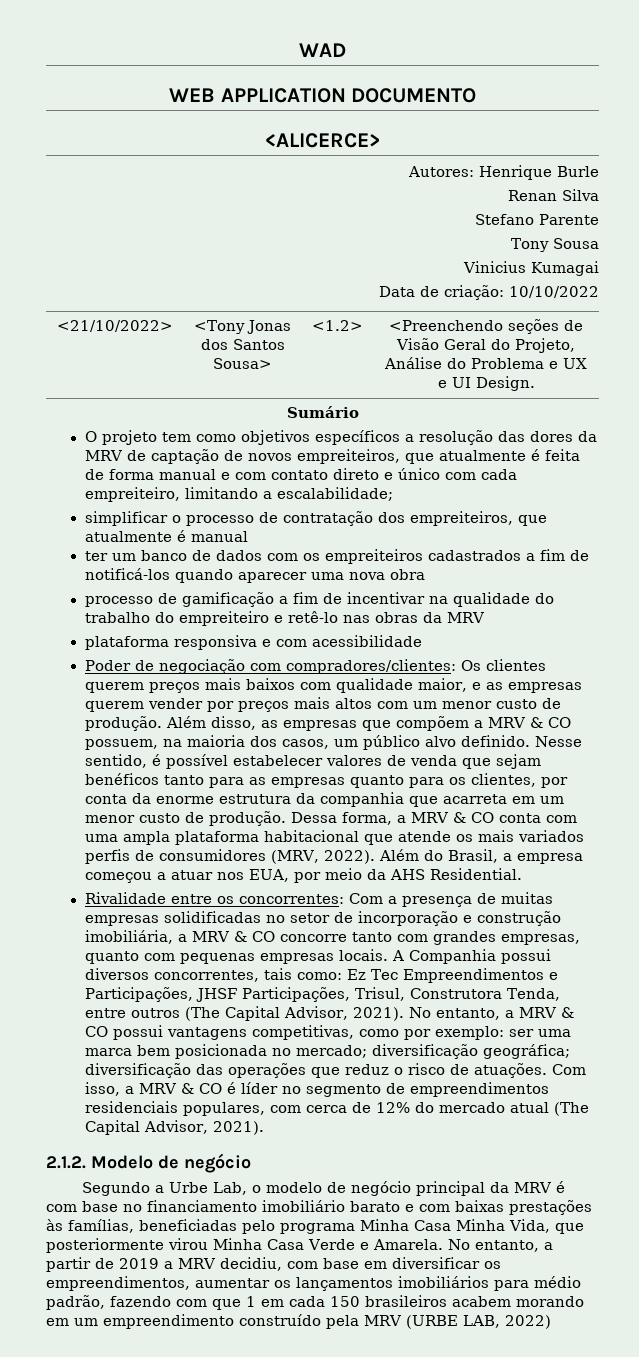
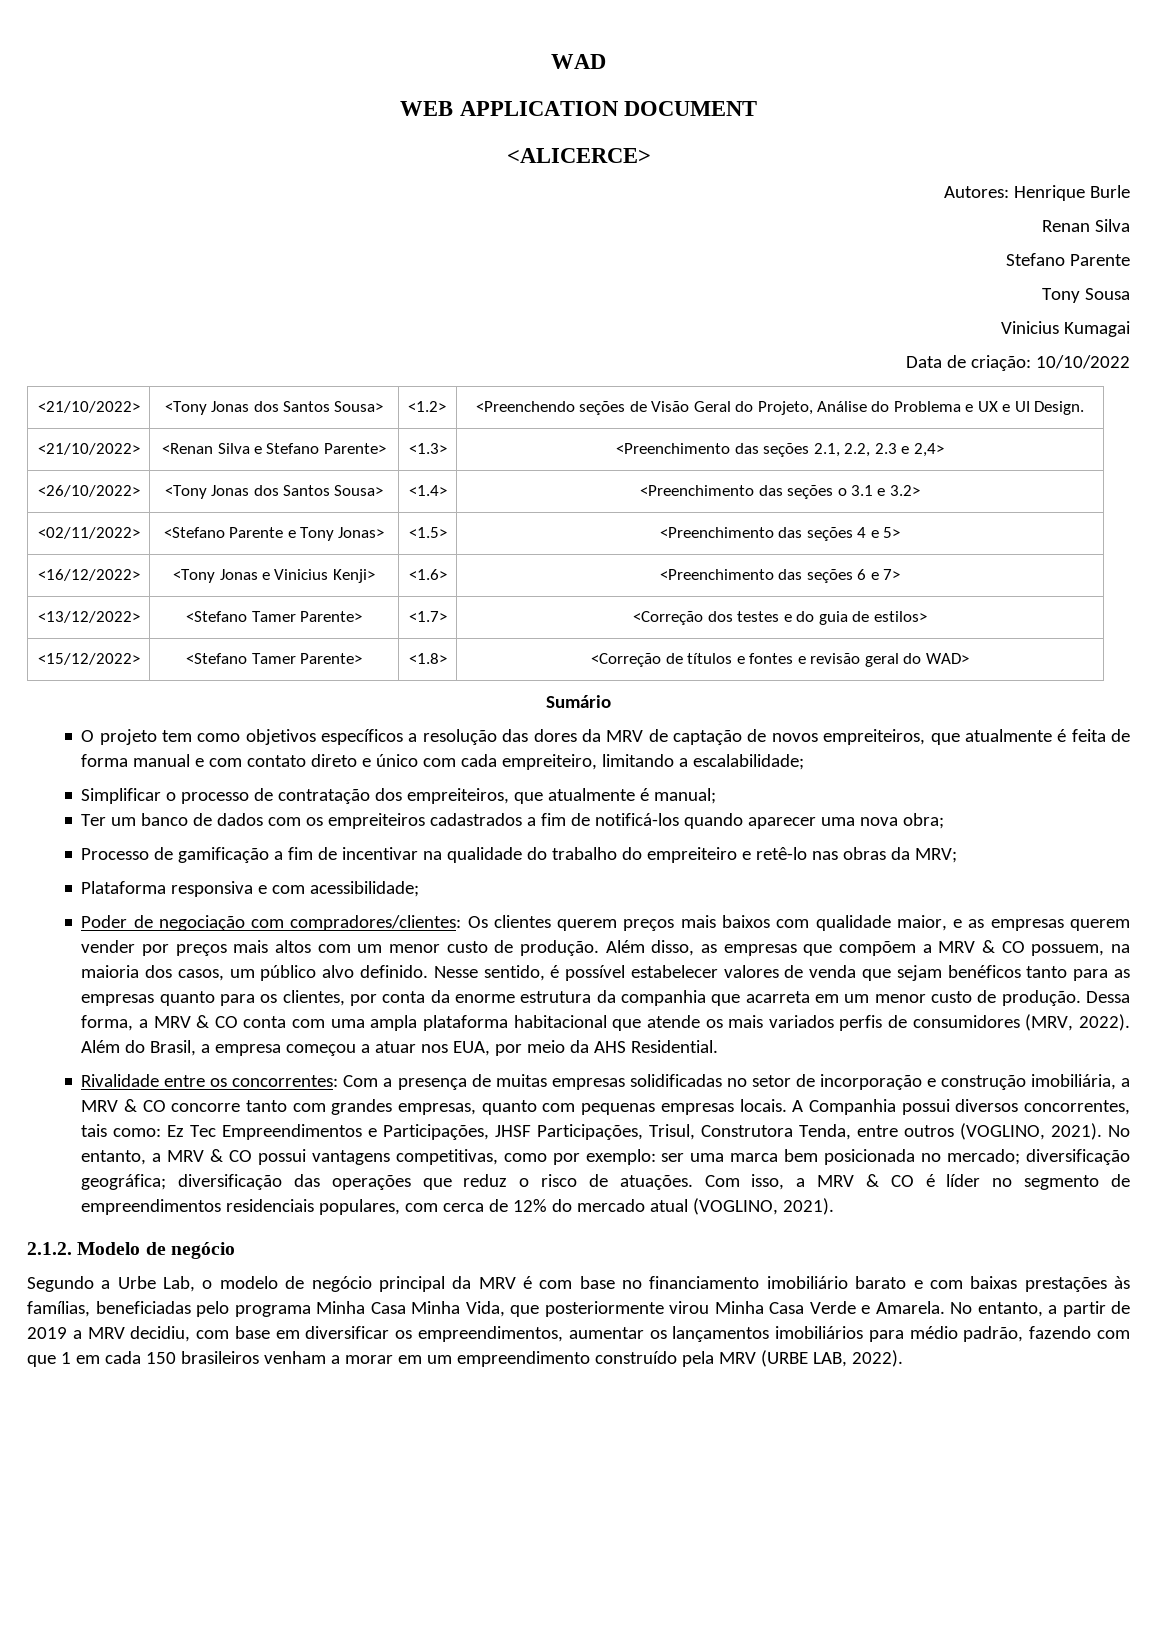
[351,88,477,103] DOCUMENTO -> [623,101,757,116] DOCUMENT
(535, 383) none -> [37,443,140,455] [162,443,386,454] [408,443,447,454] [616,443,944,457] [37,485,140,497] [164,485,384,499] [408,485,447,496] [640,485,920,499] [37,527,140,539] [163,527,385,541] [408,527,447,538] [659,527,901,541] [37,569,140,581] [173,569,375,583] [408,569,447,580] [659,569,901,583] [37,611,140,623] [186,611,362,622] [408,611,447,622] [633,611,927,625] [37,653,140,665] [186,653,362,664] [408,653,447,664] [591,653,969,667] // <21/10/2022> | <Renan Silva e Stefano Parente> | <1.3> | <Preenchimento das seções 2.1, 2.2, 2.3 e 2,4> // <26/10/2022> | <Tony Jonas dos Santos Sousa> | <1.4> | <Preenchimento das seções o 3.1 e 3.2> // <02/11/2022> | <Stefano Parente e Tony Jonas> | <1.5> | <Preenchimento das seções 4 e 5> // <16/12/2022> | <Tony Jonas e Vinicius Kenji> | <1.6> | <Preenchimento das seções 6 e 7> // <13/12/2022> | <Stefano Tamer Parente> | <1.7> | <Correção dos testes e do guia de estilos> // <15/12/2022> | <Stefano Tamer Parente> | <1.8> | <Correção de títulos e fontes e revisão geral do WAD>
[84,511,168,526] simplificar -> [81,788,162,804] Simplificar
[190,531,248,542] [84,551,108,561] manual // ter -> [654,788,717,804] [81,814,107,826] manual; // Ter
[389,569,425,580] [84,596,153,607] obra // processo -> [903,813,945,829] [81,848,150,860] obra; // Processo
[446,612,485,623] [84,636,169,650] MRV // plataforma -> [915,848,958,863] [81,881,167,894] MRV; // Plataforma
[311,635,422,647] acessibilidade -> [310,881,420,897] acessibilidade;
[184,1006,348,1021] (The Capital Advisor, -> [960,1123,1046,1140] (VOGLINO,
[553,1102,589,1116] [84,1120,208,1135] (The Capital Advisor, -> [693,1198,779,1215] (VOGLINO,
[452,1296,584,1307] acabem morando -> [263,1351,393,1364] venham a morar
[505,1315,551,1329] 2022) -> [851,1350,903,1367] 2022).

